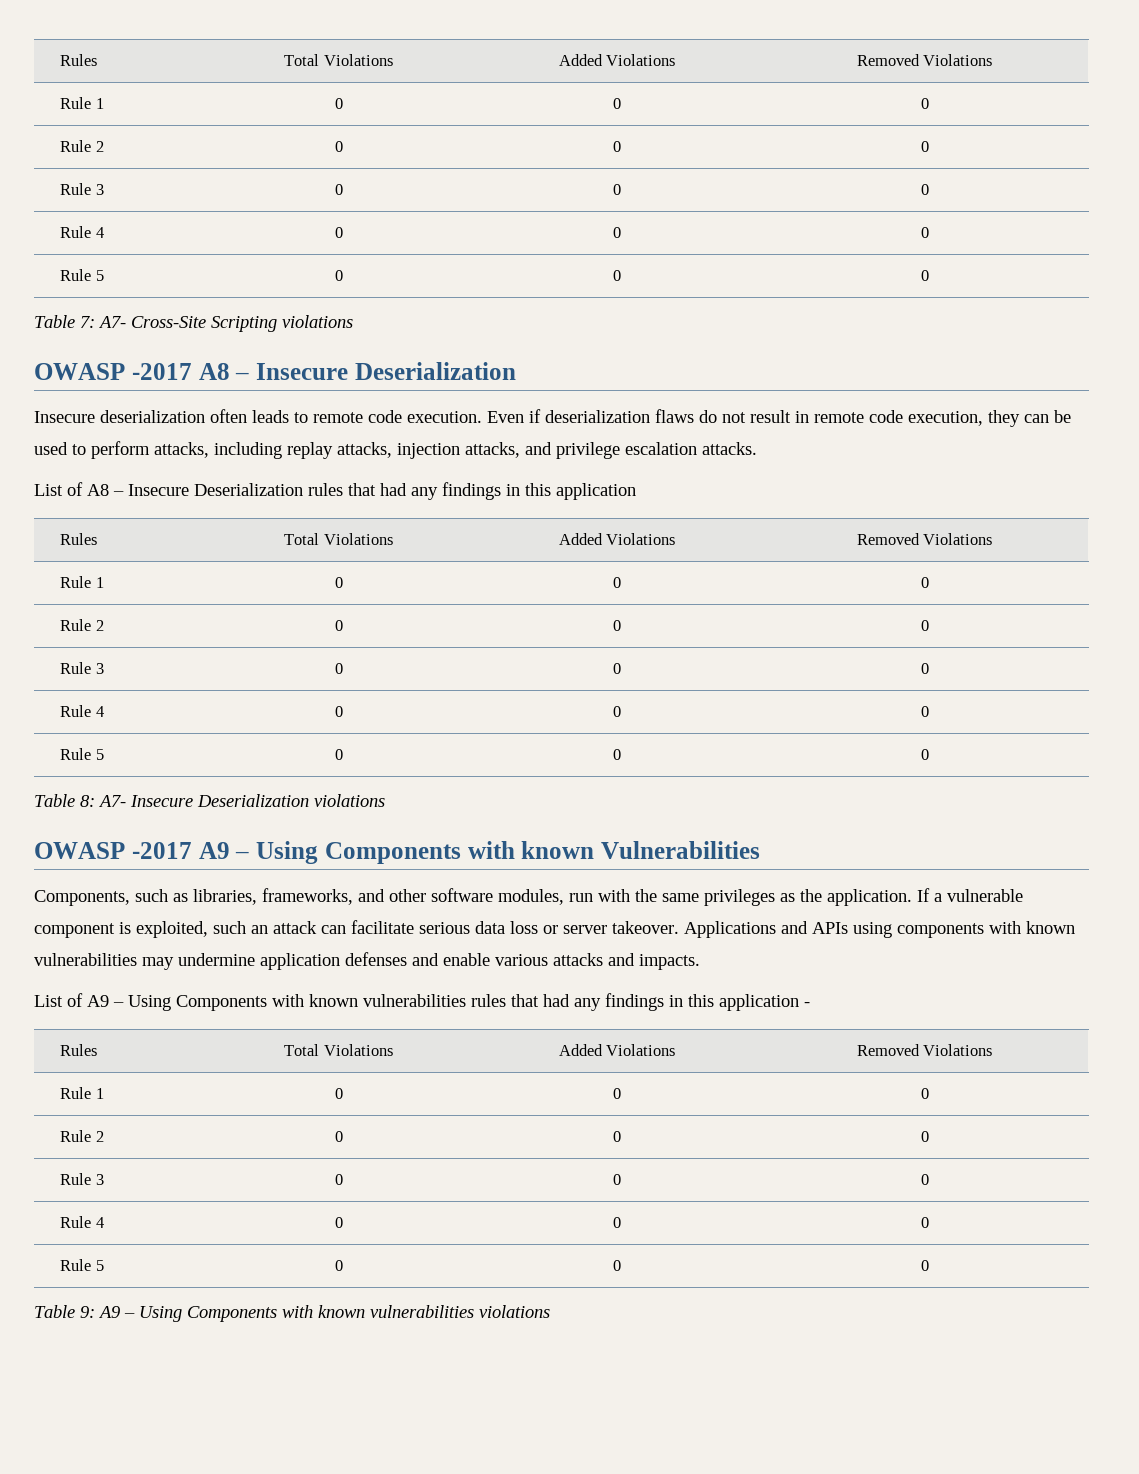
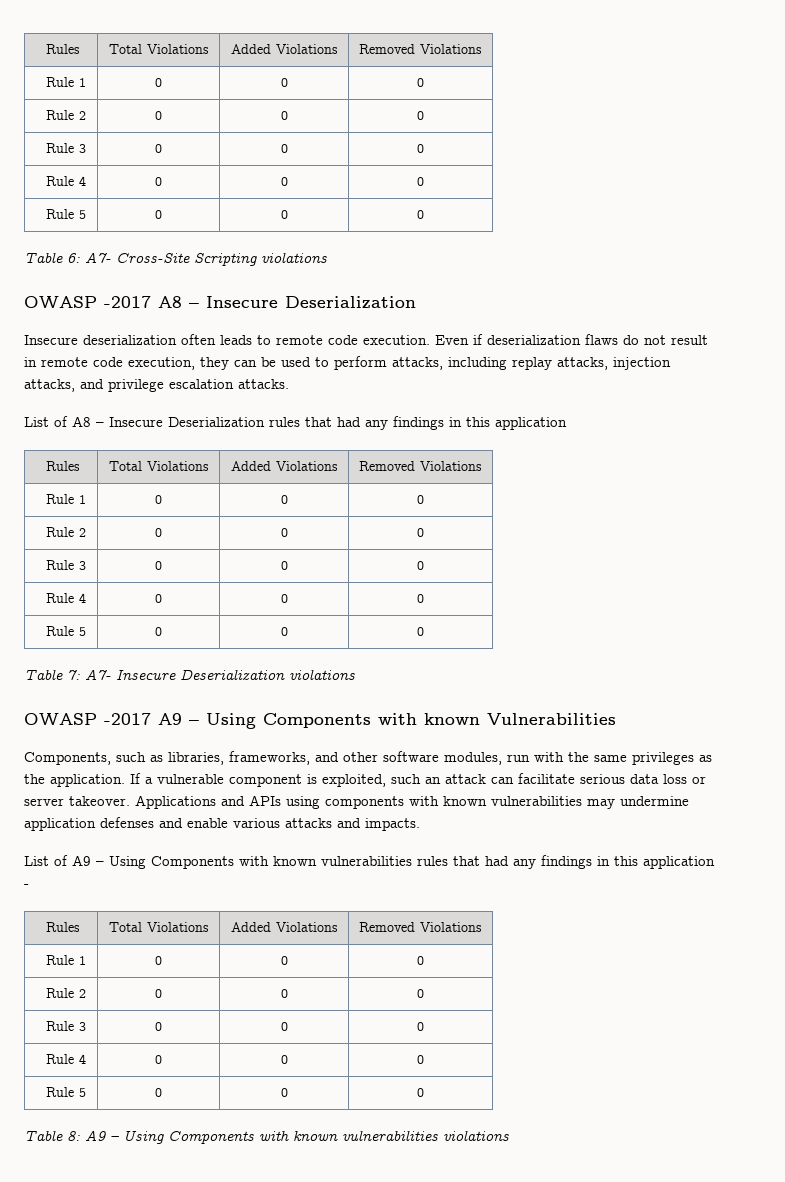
[80,316,95,328] 7: -> [67,253,80,263] 6:
[80,795,95,807] 8: -> [67,670,80,680] 7:
[80,1306,95,1318] 9: -> [67,1131,80,1141] 8:

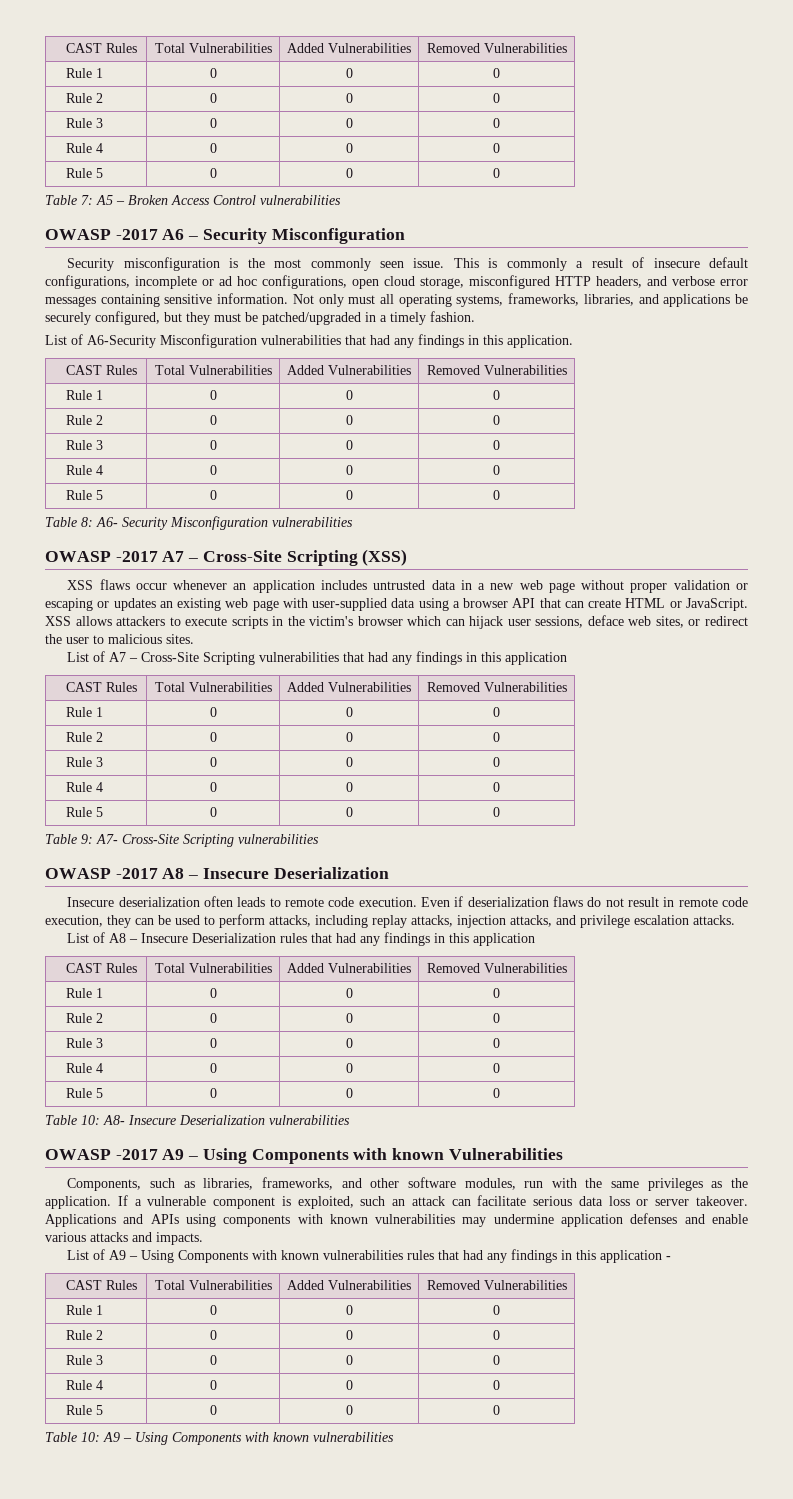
[46,44,81,54] [108,44,209,54] [230,44,338,54] [359,44,482,54] Rules | Total Violations | Added Violations | Removed Violations -> [66,43,138,53] [154,43,272,53] [287,43,411,53] [426,43,567,53] CAST Rules | Total Vulnerabilities | Added Vulnerabilities | Removed Vulnerabilities
[67,253,80,263] 6: -> [81,195,341,205] [45,228,405,244] [67,257,748,271] [45,275,748,289] [45,293,748,307] [45,311,475,325] [45,334,573,348] [66,365,138,375] [154,365,272,375] [287,365,411,375] [426,365,567,375] [66,390,104,400] [209,390,217,400] [345,390,353,400] [493,390,500,400] [66,415,104,425] [209,415,217,425] [345,415,353,425] [493,415,500,425] [66,440,104,450] [209,440,217,450] [345,440,353,450] [493,440,500,450] [66,465,104,475] [209,465,217,475] [345,465,353,475] [493,465,500,475] [66,490,104,500] [209,490,217,500] [345,490,353,500] [493,490,500,500] [45,516,353,530] [45,549,408,566] [67,579,748,593] [45,598,748,611] [45,615,748,629] [45,634,194,644] [67,651,568,665] [66,682,138,692] [154,682,272,692] [287,682,411,692] [426,682,567,692] [66,707,104,717] [209,707,217,717] [345,707,353,717] [493,707,500,717] [66,732,104,742] [209,732,217,742] [345,732,353,742] [493,732,500,742] [66,757,104,767] [209,757,217,767] [345,757,353,767] [493,757,500,767] [66,782,104,792] [209,782,217,792] [345,782,353,792] [493,782,500,792] [66,807,104,817] [209,807,217,817] [345,807,353,817] [493,807,500,817] [45,834,93,844] 7: A5 – Broken Access Control vulnerabilities // OWASP -2017 A6 – Security Misconfiguration // Security misconfiguration is the most commonly seen issue. This is commonly a result of insecure default configurations, incomplete or ad hoc configurations, open cloud storage, misconfigured HTTP headers, and verbose error messages containing sensitive information. Not only must all operating systems, frameworks, libraries, and applications be securely configured, but they must be patched/upgraded in a timely fashion. // List of A6-Security Misconfiguration vulnerabilities that had any findings in this application. // CAST Rules | Total Vulnerabilities | Added Vulnerabilities | Removed Vulnerabilities // Rule 1 | 0 | 0 | 0 // Rule 2 | 0 | 0 | 0 // Rule 3 | 0 | 0 | 0 // Rule 4 | 0 | 0 | 0 // Rule 5 | 0 | 0 | 0 // Table 8: A6- Security Misconfiguration vulnerabilities // OWASP -2017 A7 – Cross-Site Scripting (XSS) // XSS flaws occur whenever an application includes untrusted data in a new web page without proper validation or escaping or updates an existing web page with user-supplied data using a browser API that can create HTML or JavaScript. XSS allows attackers to execute scripts in the victim's browser which can hijack user sessions, deface web sites, or redirect the user to malicious sites. // List of A7 – Cross-Site Scripting vulnerabilities that had any findings in this application // CAST Rules | Total Vulnerabilities | Added Vulnerabilities | Removed Vulnerabilities // Rule 1 | 0 | 0 | 0 // Rule 2 | 0 | 0 | 0 // Rule 3 | 0 | 0 | 0 // Rule 4 | 0 | 0 | 0 // Rule 5 | 0 | 0 | 0 // Table 9:
[261,252,327,263] violations -> [238,834,319,844] vulnerabilities
[46,461,81,471] [108,461,209,471] [230,461,338,471] [359,461,482,471] Rules | Total Violations | Added Violations | Removed Violations -> [66,963,138,973] [154,963,272,973] [287,963,411,973] [426,963,567,973] CAST Rules | Total Vulnerabilities | Added Vulnerabilities | Removed Vulnerabilities
[67,669,355,681] 7: A7- Insecure Deserialization violations -> [81,1115,350,1125] 10: A8- Insecure Deserialization vulnerabilities
[46,922,81,932] [108,922,209,932] [230,922,338,932] [359,922,482,932] Rules | Total Violations | Added Violations | Removed Violations -> [66,1280,138,1290] [154,1280,272,1290] [287,1280,411,1290] [426,1280,567,1290] CAST Rules | Total Vulnerabilities | Added Vulnerabilities | Removed Vulnerabilities
[67,1130,509,1144] 8: A9 – Using Components with known vulnerabilities violations -> [81,1432,394,1445] 10: A9 – Using Components with known vulnerabilities

